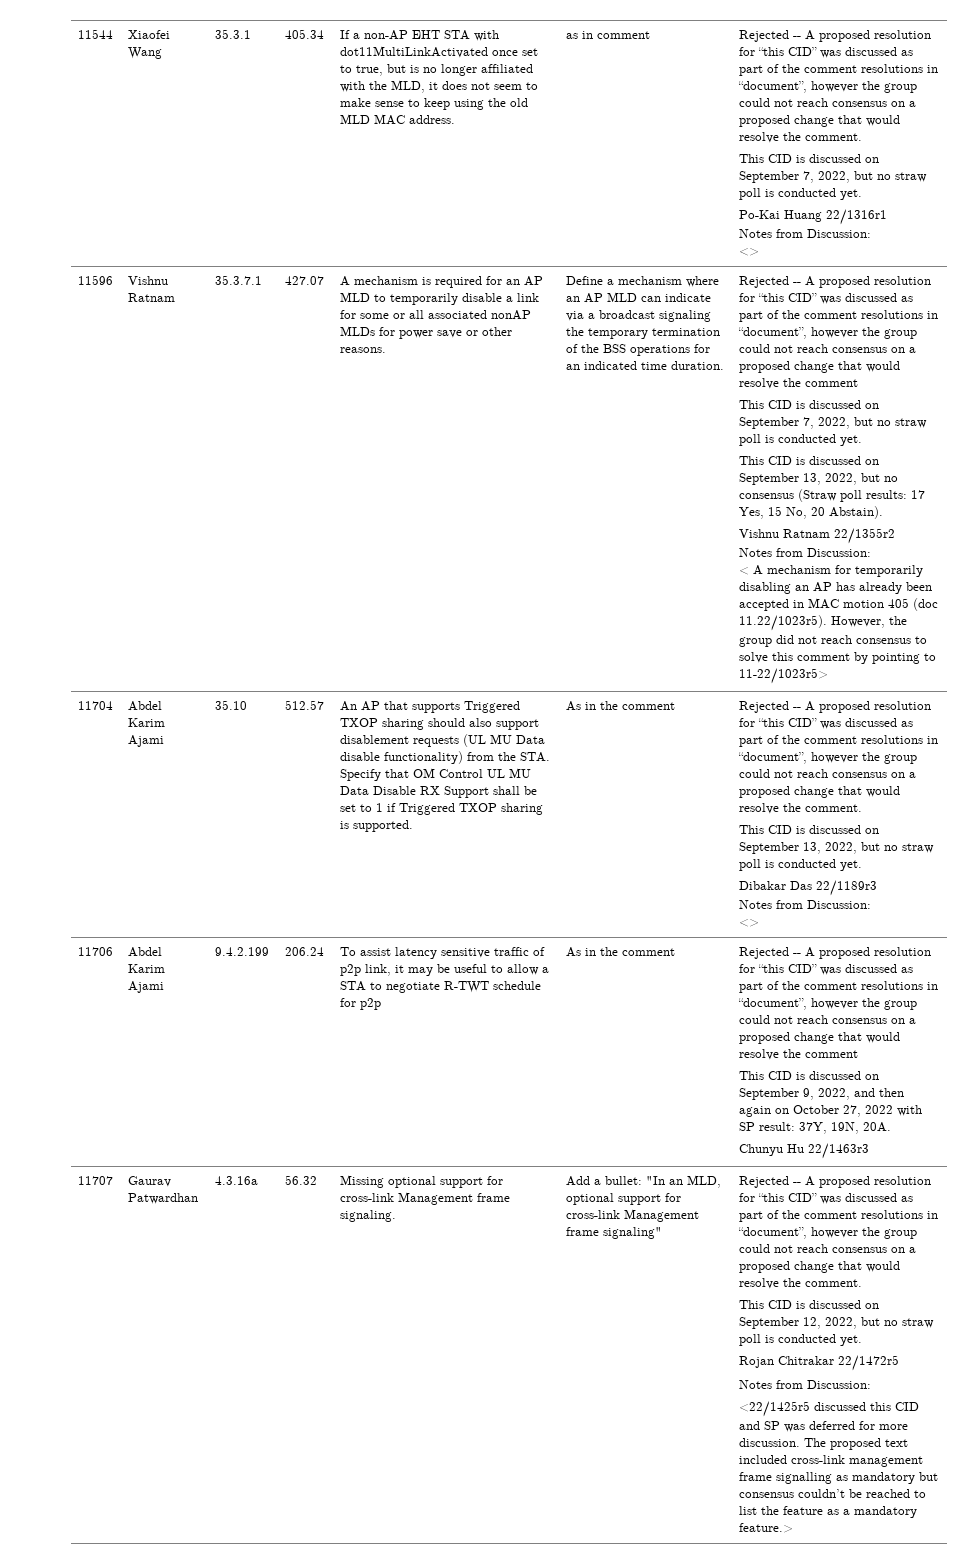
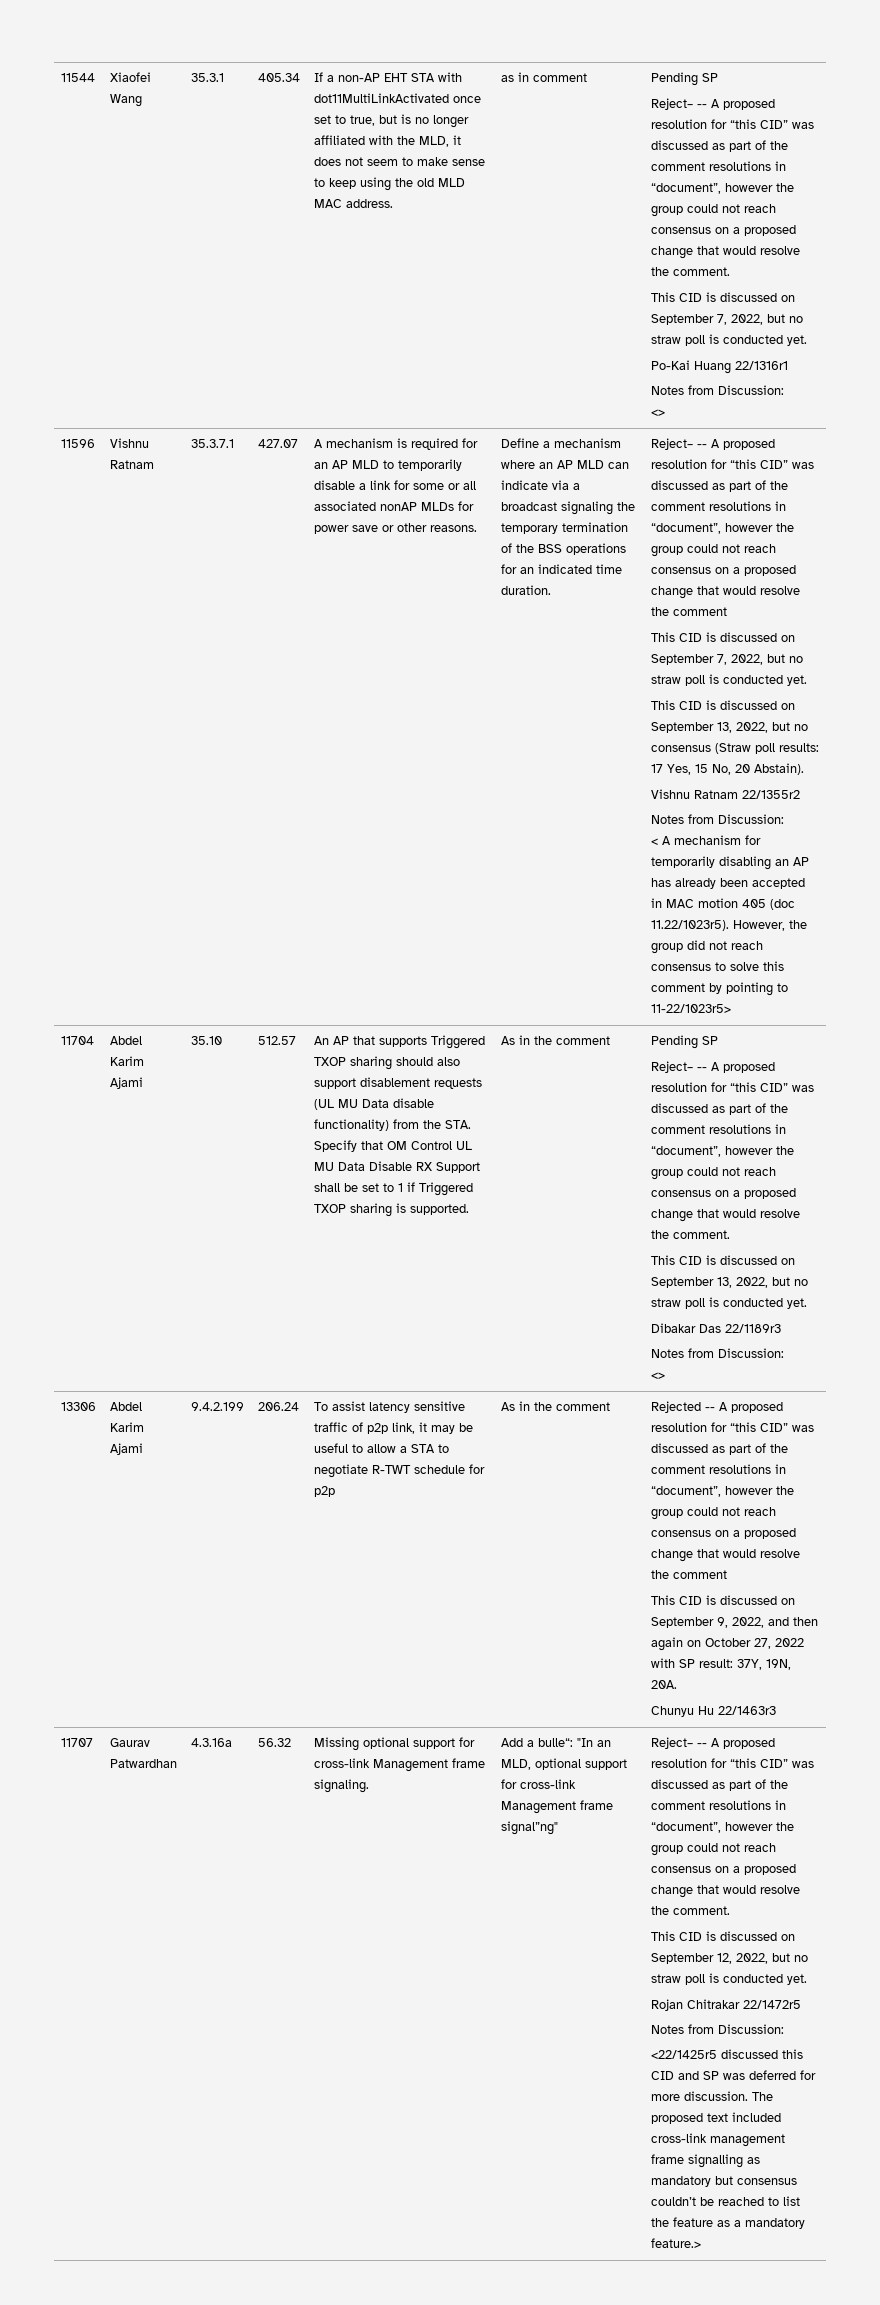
[739,30,790,42] Rejected -> [650,72,718,86] [650,98,693,110] Pending SP // Reject–
[739,276,790,288] Rejected -> [650,438,693,450] Reject–
[739,701,790,713] Rejected -> [650,1035,718,1049] [650,1061,693,1073] Pending SP // Reject–
[78,947,114,956] 11706 -> [60,1402,96,1411] 13306
[605,1176,643,1185] bullet: -> [537,1738,573,1747] bulle“:
[603,1227,663,1239] [739,1176,790,1188] signaling" | Rejected -> [500,1821,558,1835] [650,1737,693,1749] signal”ng" | Reject–

